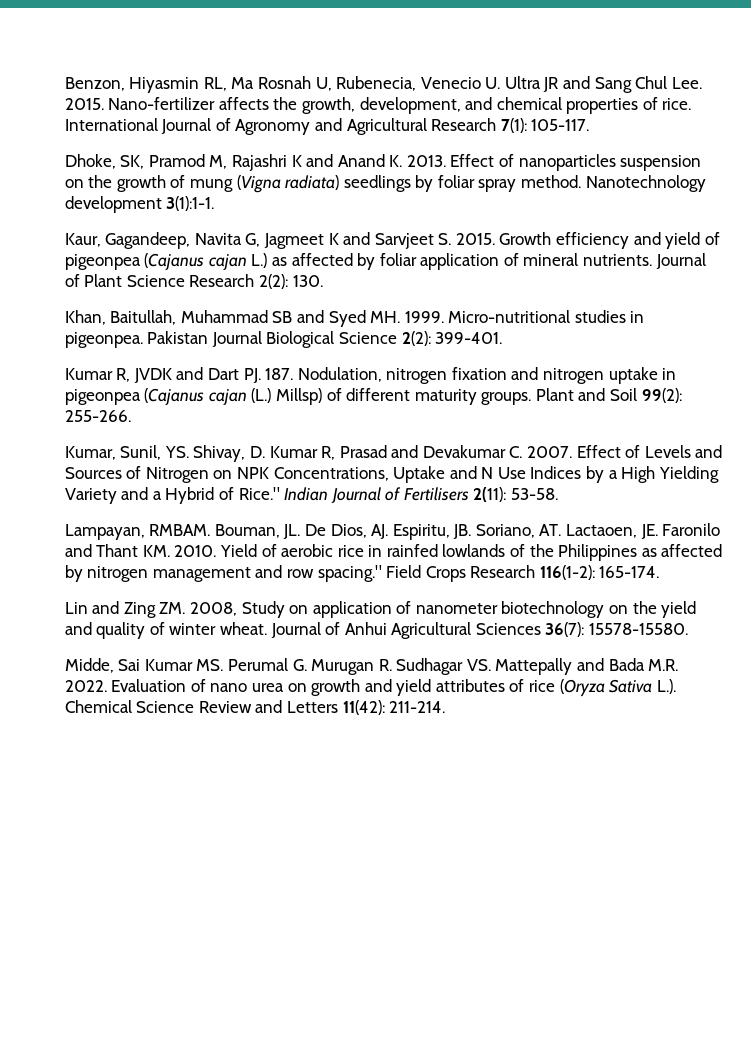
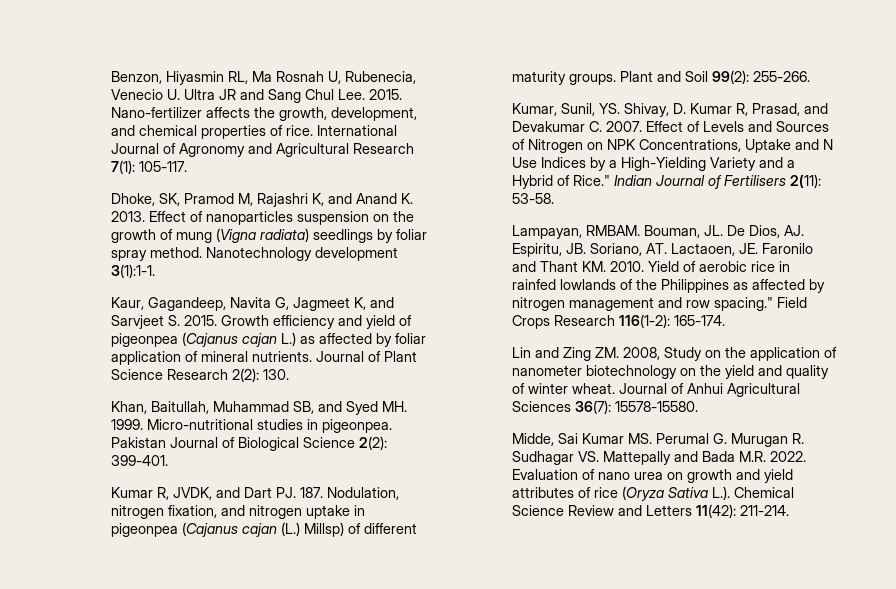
[291,155,302,167] K -> [312,193,325,206] K,
[328,233,339,245] K -> [354,297,367,310] K,
[272,311,293,323] SB -> [293,401,315,414] SB,
(262, 339) none -> [222,437,236,448] of
[133,368,172,383] JVDK -> [173,487,213,500] JVDK,
[451,367,507,380] fixation -> [168,505,218,518] fixation,
[339,445,387,458] Prasad -> [752,103,801,116] Prasad,
[621,466,719,483] High Yielding -> [621,157,707,171] High-Yielding
(309, 609) none -> [725,347,747,358] the

